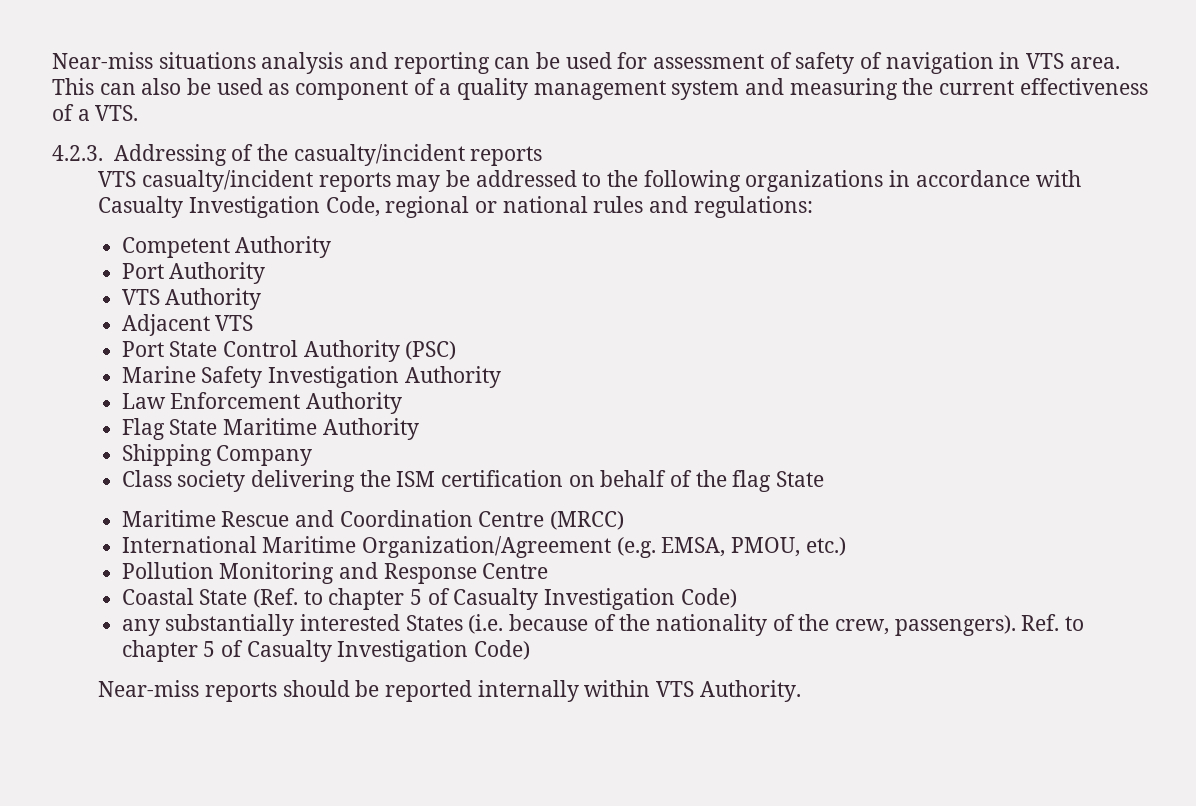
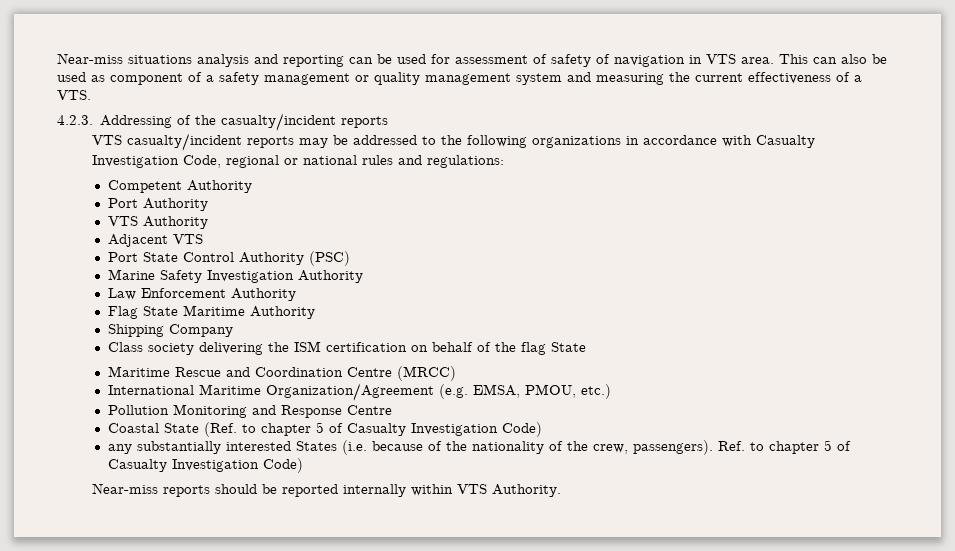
(452, 89) none -> [219,72,369,85] safety management or

